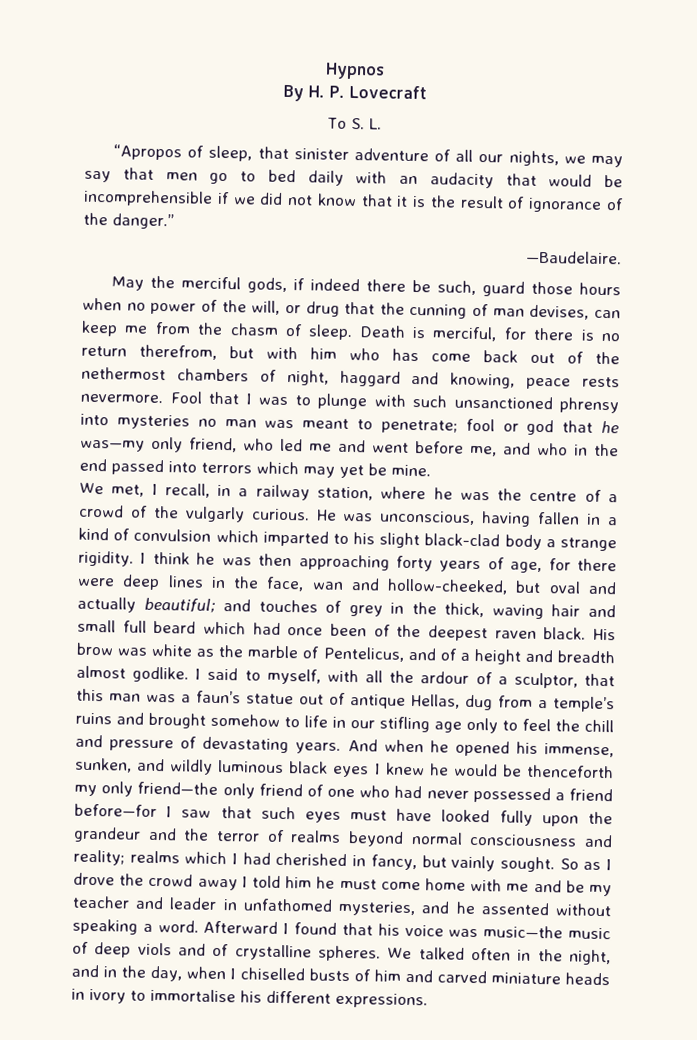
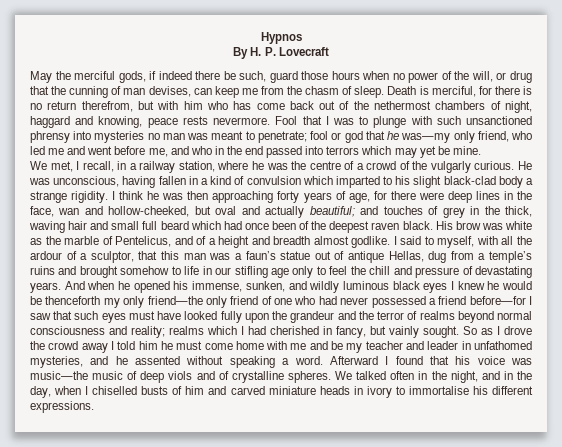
[327,117,382,130] [113,144,624,168] [84,167,623,189] [83,189,624,213] [83,212,174,230] [526,250,622,265] // To S. L. // “Apropos of sleep, that sinister adventure of all our nights, we may say that men go to bed daily with an audacity that would be incomprehensible if we did not know that it is the result of ignorance of the danger.” // —Baudelaire. -> (329, 51) none

